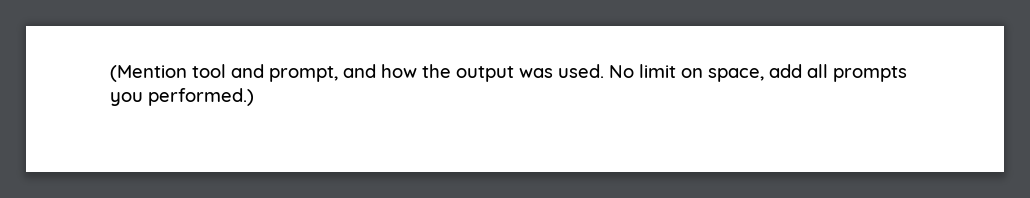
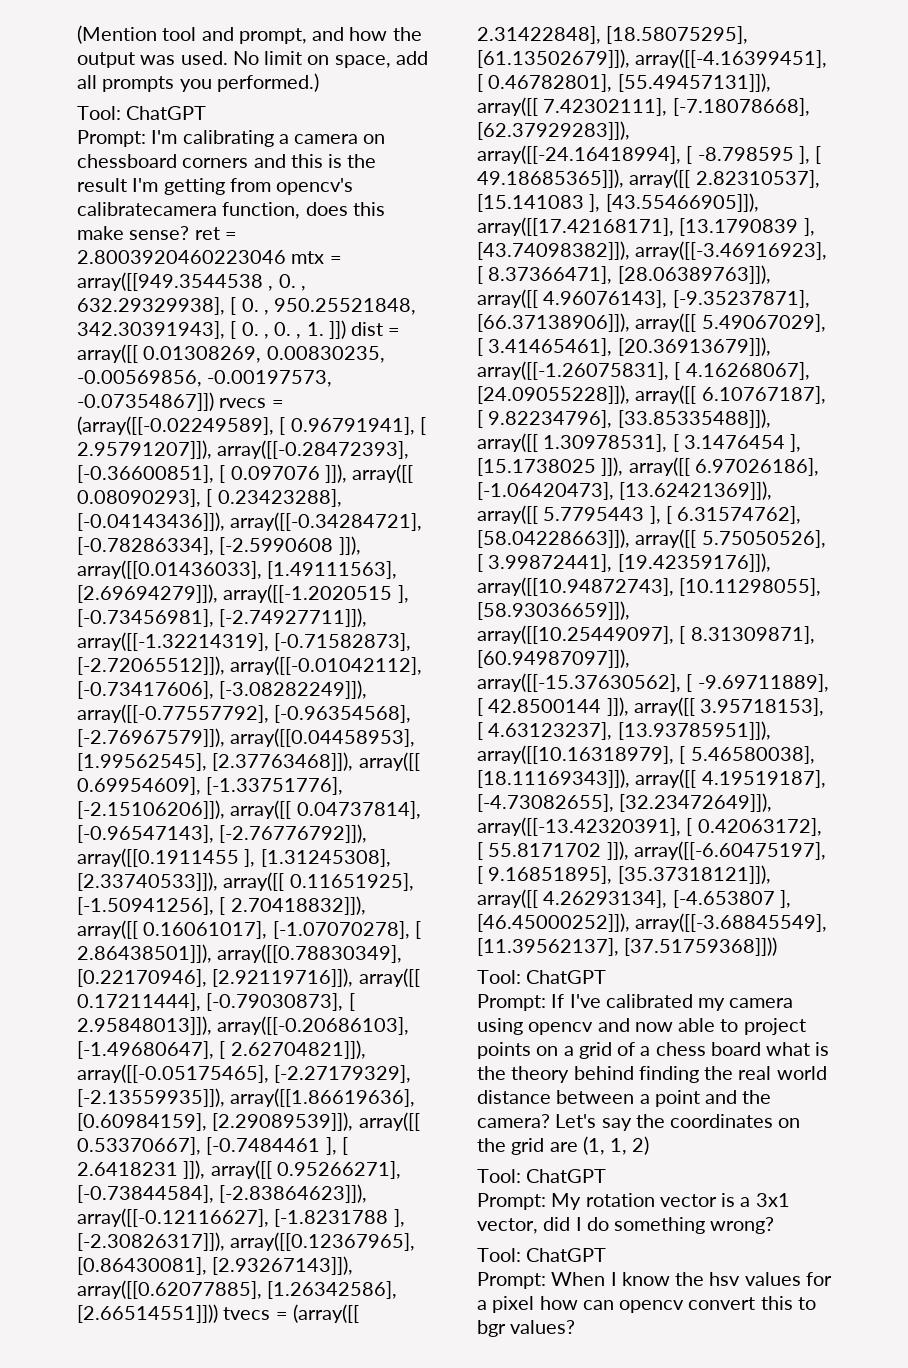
(254, 97) none -> [77,106,207,120] [77,130,386,147] [77,154,377,168] [77,178,354,195] [77,202,385,219] [77,226,237,240] [77,250,342,264] [77,272,306,291] [77,297,417,315] [77,320,401,339] [77,344,385,363] [77,370,333,387] [77,392,284,411] [77,416,426,435] [77,440,410,459] [77,464,414,483] [77,489,342,507] [77,512,423,531] [77,536,361,555] [77,560,398,579] [77,584,409,603] [77,608,368,627] [77,632,412,651] [77,656,423,675] [77,680,368,699] [77,704,412,723] [77,728,416,747] [77,752,420,771] [77,777,344,795] [77,800,421,819] [77,824,368,843] [77,848,391,867] [77,872,414,891] [77,896,366,915] [77,920,421,939] [77,944,403,963] [77,968,420,987] [77,993,355,1011] [77,1016,410,1035] [77,1040,366,1059] [77,1064,412,1083] [77,1088,416,1107] [77,1112,420,1131] [77,1137,348,1155] [77,1160,401,1179] [77,1184,368,1203] [77,1208,405,1227] [77,1232,416,1251] [77,1256,354,1275] [77,1280,398,1299] [77,1304,359,1323] [477,26,749,44] [477,49,828,68] [477,73,771,92] [477,97,810,116] [477,121,630,140] [477,145,822,164] [477,169,820,188] [477,193,759,212] [477,217,815,236] [477,241,828,260] [477,265,771,284] [477,289,810,308] [477,313,826,332] [477,337,771,356] [477,361,810,380] [477,385,826,404] [477,409,771,428] [477,433,802,452] [477,457,819,476] [477,481,773,500] [477,505,802,524] [477,529,826,548] [477,553,771,572] [477,577,822,596] [477,601,630,620] [477,625,815,644] [477,649,630,668] [477,673,829,692] [477,697,825,716] [477,721,771,740] [477,745,815,764] [477,769,826,788] [477,793,773,812] [477,817,822,836] [477,841,826,860] [477,865,771,884] [477,889,791,908] [477,913,828,932] [477,937,778,956] [477,970,607,984] [477,994,794,1011] [477,1018,806,1035] [477,1042,830,1059] [477,1066,827,1083] [477,1090,772,1107] [477,1114,801,1131] [477,1136,650,1155] [477,1169,607,1183] [477,1193,790,1210] [477,1217,775,1234] [477,1248,607,1262] [477,1272,832,1289] [477,1296,816,1313] [477,1320,576,1337] // Tool: ChatGPT // Prompt: I'm calibrating a camera on chessboard corners and this is the result I'm getting from opencv's calibratecamera function, does this make sense? ret = 2.8003920460223046 mtx = array([[949.3544538 , 0. , 632.29329938], [ 0. , 950.25521848, 342.30391943], [ 0. , 0. , 1. ]]) dist = array([[ 0.01308269, 0.00830235, -0.00569856, -0.00197573, -0.07354867]]) rvecs = (array([[-0.02249589], [ 0.96791941], [ 2.95791207]]), array([[-0.28472393], [-0.36600851], [ 0.097076 ]]), array([[ 0.08090293], [ 0.23423288], [-0.04143436]]), array([[-0.34284721], [-0.78286334], [-2.5990608 ]]), array([[0.01436033], [1.49111563], [2.69694279]]), array([[-1.2020515 ], [-0.73456981], [-2.74927711]]), array([[-1.32214319], [-0.71582873], [-2.72065512]]), array([[-0.01042112], [-0.73417606], [-3.08282249]]), array([[-0.77557792], [-0.96354568], [-2.76967579]]), array([[0.04458953], [1.99562545], [2.37763468]]), array([[ 0.69954609], [-1.33751776], [-2.15106206]]), array([[ 0.04737814], [-0.96547143], [-2.76776792]]), array([[0.1911455 ], [1.31245308], [2.33740533]]), array([[ 0.11651925], [-1.50941256], [ 2.70418832]]), array([[ 0.16061017], [-1.07070278], [ 2.86438501]]), array([[0.78830349], [0.22170946], [2.92119716]]), array([[ 0.17211444], [-0.79030873], [ 2.95848013]]), array([[-0.20686103], [-1.49680647], [ 2.62704821]]), array([[-0.05175465], [-2.27179329], [-2.13559935]]), array([[1.86619636], [0.60984159], [2.29089539]]), array([[ 0.53370667], [-0.7484461 ], [ 2.6418231 ]]), array([[ 0.95266271], [-0.73844584], [-2.83864623]]), array([[-0.12116627], [-1.8231788 ], [-2.30826317]]), array([[0.12367965], [0.86430081], [2.93267143]]), array([[0.62077885], [1.26342586], [2.66514551]])) tvecs = (array([[ 2.31422848], [18.58075295], [61.13502679]]), array([[-4.16399451], [ 0.46782801], [55.49457131]]), array([[ 7.42302111], [-7.18078668], [62.37929283]]), array([[-24.16418994], [ -8.798595 ], [ 49.18685365]]), array([[ 2.82310537], [15.141083 ], [43.55466905]]), array([[17.42168171], [13.1790839 ], [43.74098382]]), array([[-3.46916923], [ 8.37366471], [28.06389763]]), array([[ 4.96076143], [-9.35237871], [66.37138906]]), array([[ 5.49067029], [ 3.41465461], [20.36913679]]), array([[-1.26075831], [ 4.16268067], [24.09055228]]), array([[ 6.10767187], [ 9.82234796], [33.85335488]]), array([[ 1.30978531], [ 3.1476454 ], [15.1738025 ]]), array([[ 6.97026186], [-1.06420473], [13.62421369]]), array([[ 5.7795443 ], [ 6.31574762], [58.04228663]]), array([[ 5.75050526], [ 3.99872441], [19.42359176]]), array([[10.94872743], [10.11298055], [58.93036659]]), array([[10.25449097], [ 8.31309871], [60.94987097]]), array([[-15.37630562], [ -9.69711889], [ 42.8500144 ]]), array([[ 3.95718153], [ 4.63123237], [13.93785951]]), array([[10.16318979], [ 5.46580038], [18.11169343]]), array([[ 4.19519187], [-4.73082655], [32.23472649]]), array([[-13.42320391], [ 0.42063172], [ 55.8171702 ]]), array([[-6.60475197], [ 9.16851895], [35.37318121]]), array([[ 4.26293134], [-4.653807 ], [46.45000252]]), array([[-3.68845549], [11.39562137], [37.51759368]])) // Tool: ChatGPT // Prompt: If I've calibrated my camera using opencv and now able to project points on a grid of a chess board what is the theory behind finding the real world distance between a point and the camera? Let's say the coordinates on the grid are (1, 1, 2) // Tool: ChatGPT // Prompt: My rotation vector is a 3x1 vector, did I do something wrong? // Tool: ChatGPT // Prompt: When I know the hsv values for a pixel how can opencv convert this to bgr values?

